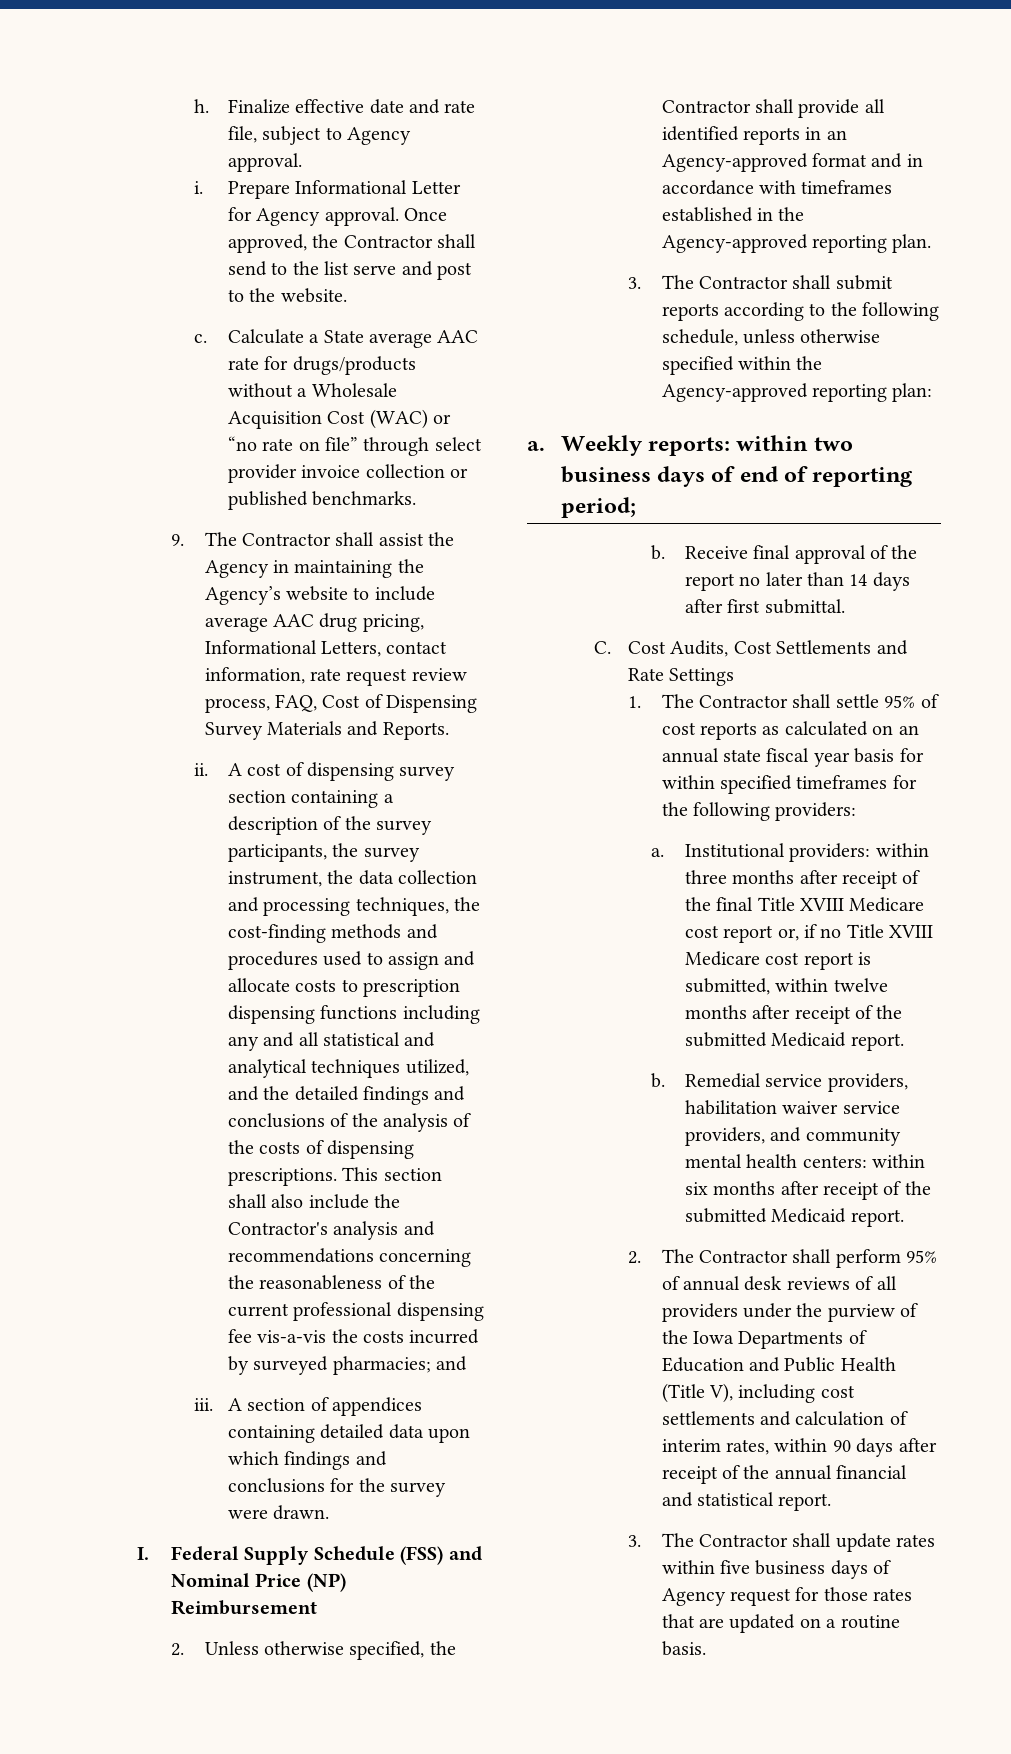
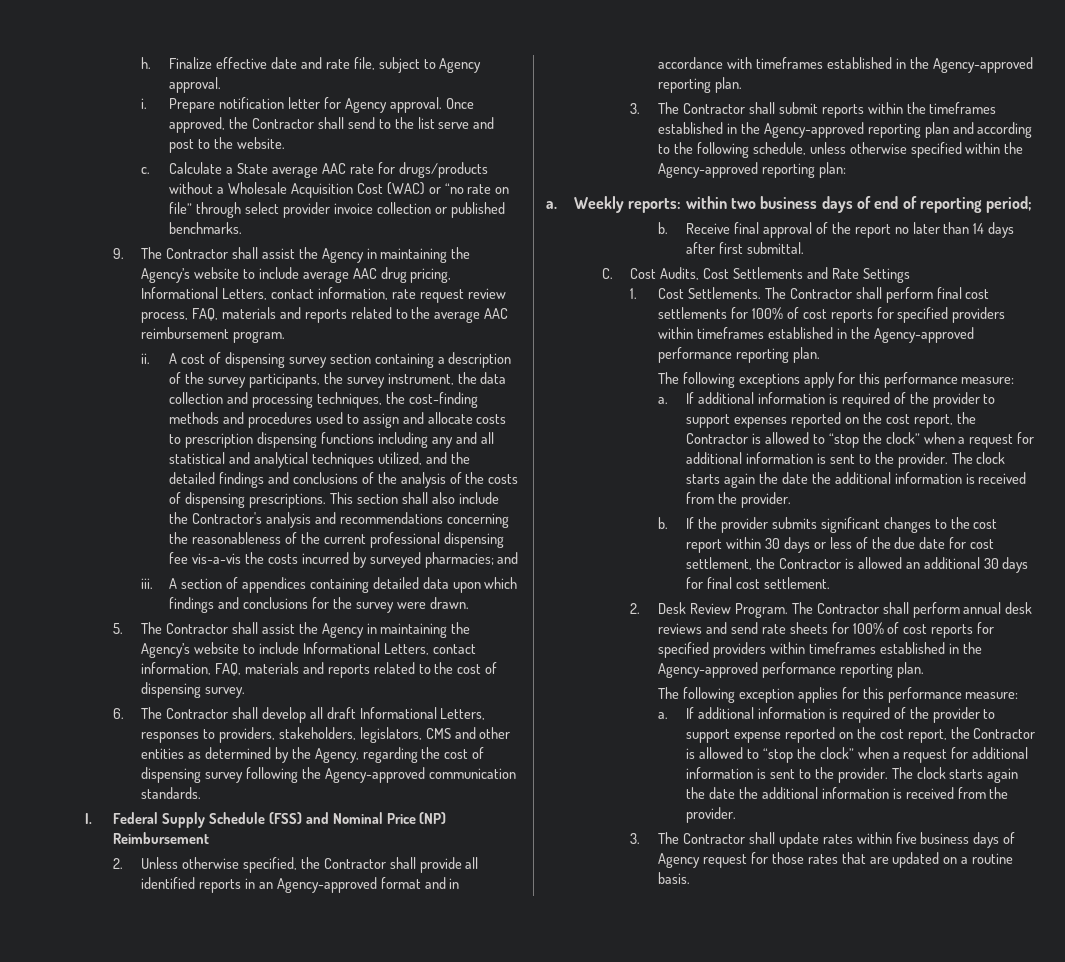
[295,180,461,194] Informational Letter -> [219,97,320,109] notification letter
[322,694,478,713] [204,721,449,740] Cost of Dispensing Survey Materials and Reports. -> [221,307,509,323] [141,327,285,343] materials and reports related to the average AAC reimbursement program.
(330, 1512) none -> [113,622,471,638] [141,642,476,658] [141,662,498,678] [141,682,245,698] [113,707,486,723] [141,727,511,743] [141,747,485,763] [141,767,516,783] [141,787,202,799] // 5. The Contractor shall assist the Agency in maintaining the Agency’s website to include Informational Letters, contact information, FAQ, materials and reports related to the cost of dispensing survey. // 6. The Contractor shall develop all draft Informational Letters, responses to providers, stakeholders, legislators, CMS and other entities as determined by the Agency, regarding the cost of dispensing survey following the Agency-approved communication standards.
(719, 312) none -> [867,102,997,114] [658,122,974,138] within the timeframes established in the Agency-approved reporting plan and
[661,694,939,708] [661,721,919,740] [661,748,924,767] [661,775,917,794] [661,802,857,821] [651,843,929,862] [684,870,921,889] [684,897,925,912] [684,924,934,943] [684,951,872,970] [684,978,888,995] [684,1005,903,1024] [684,1032,904,1051] [651,1073,908,1092] [684,1100,900,1115] [684,1127,901,1146] [684,1154,926,1168] [684,1181,931,1200] [684,1208,904,1227] [627,1249,938,1268] [661,1276,897,1291] [661,1303,919,1322] [661,1330,867,1349] [661,1357,896,1372] [661,1383,855,1403] [661,1411,908,1426] [661,1438,937,1457] [661,1465,908,1484] [661,1492,832,1511] The Contractor shall settle 95% of cost reports as calculated on an annual state fiscal year basis for within specified timeframes for the following providers: // a. Institutional providers: within three months after receipt of the final Title XVIII Medicare cost report or, if no Title XVIII Medicare cost report is submitted, within twelve months after receipt of the submitted Medicaid report. // b. Remedial service providers, habilitation waiver service providers, and community mental health centers: within six months after receipt of the submitted Medicaid report. // 2. The Contractor shall perform 95% of annual desk reviews of all providers under the purview of the Iowa Departments of Education and Public Health (Title V), including cost settlements and calculation of interim rates, within 90 days after receipt of the annual financial and statistical report. -> [658,287,990,303] [658,307,1006,323] [658,327,974,343] [658,347,820,363] [658,372,1015,388] [658,392,996,408] [686,412,976,428] [686,432,1035,448] [686,452,1006,468] [686,472,1027,488] [686,492,791,508] [658,517,998,533] [686,537,995,553] [686,557,1029,573] [686,577,830,589] [630,602,1033,618] [658,622,995,638] [658,642,982,658] [658,662,924,678] [658,687,1019,703] [658,707,996,723] [686,727,1036,743] [686,747,1029,763] [686,767,1019,783] [686,787,1009,799] [686,807,737,823] Cost Settlements. The Contractor shall perform final cost settlements for 100% of cost reports for specified providers within timeframes established in the Agency-approved performance reporting plan. // The following exceptions apply for this performance measure: // a. If additional information is required of the provider to support expenses reported on the cost report, the Contractor is allowed to “stop the clock” when a request for additional information is sent to the provider. The clock starts again the date the additional information is received from the provider. // b. If the provider submits significant changes to the cost report within 30 days or less of the due date for cost settlement, the Contractor is allowed an additional 30 days for final cost settlement. // 2. Desk Review Program. The Contractor shall perform annual desk reviews and send rate sheets for 100% of cost reports for specified providers within timeframes established in the Agency-approved performance reporting plan. // The following exception applies for this performance measure: // a. If additional information is required of the provider to support expense reported on the cost report, the Contractor is allowed to “stop the clock” when a request for additional information is sent to the provider. The clock starts again the date the additional information is received from the provider.

